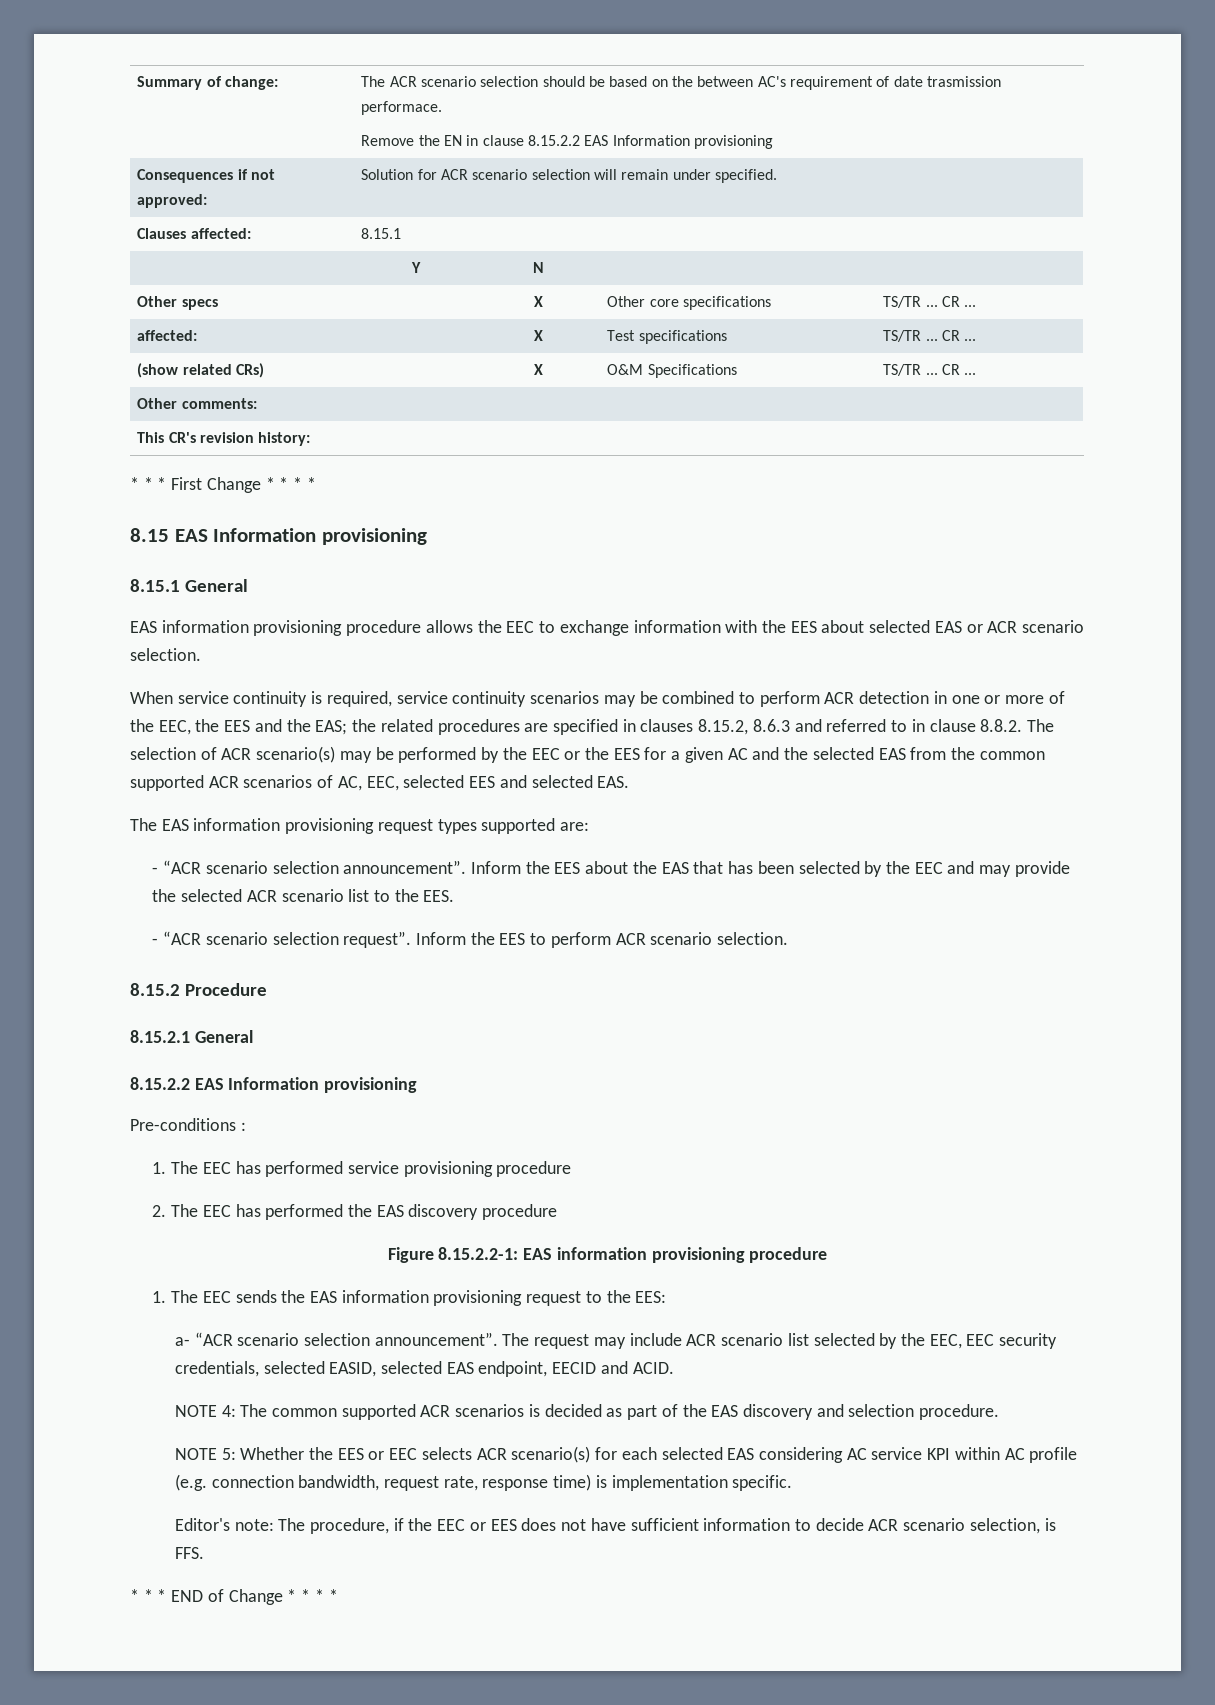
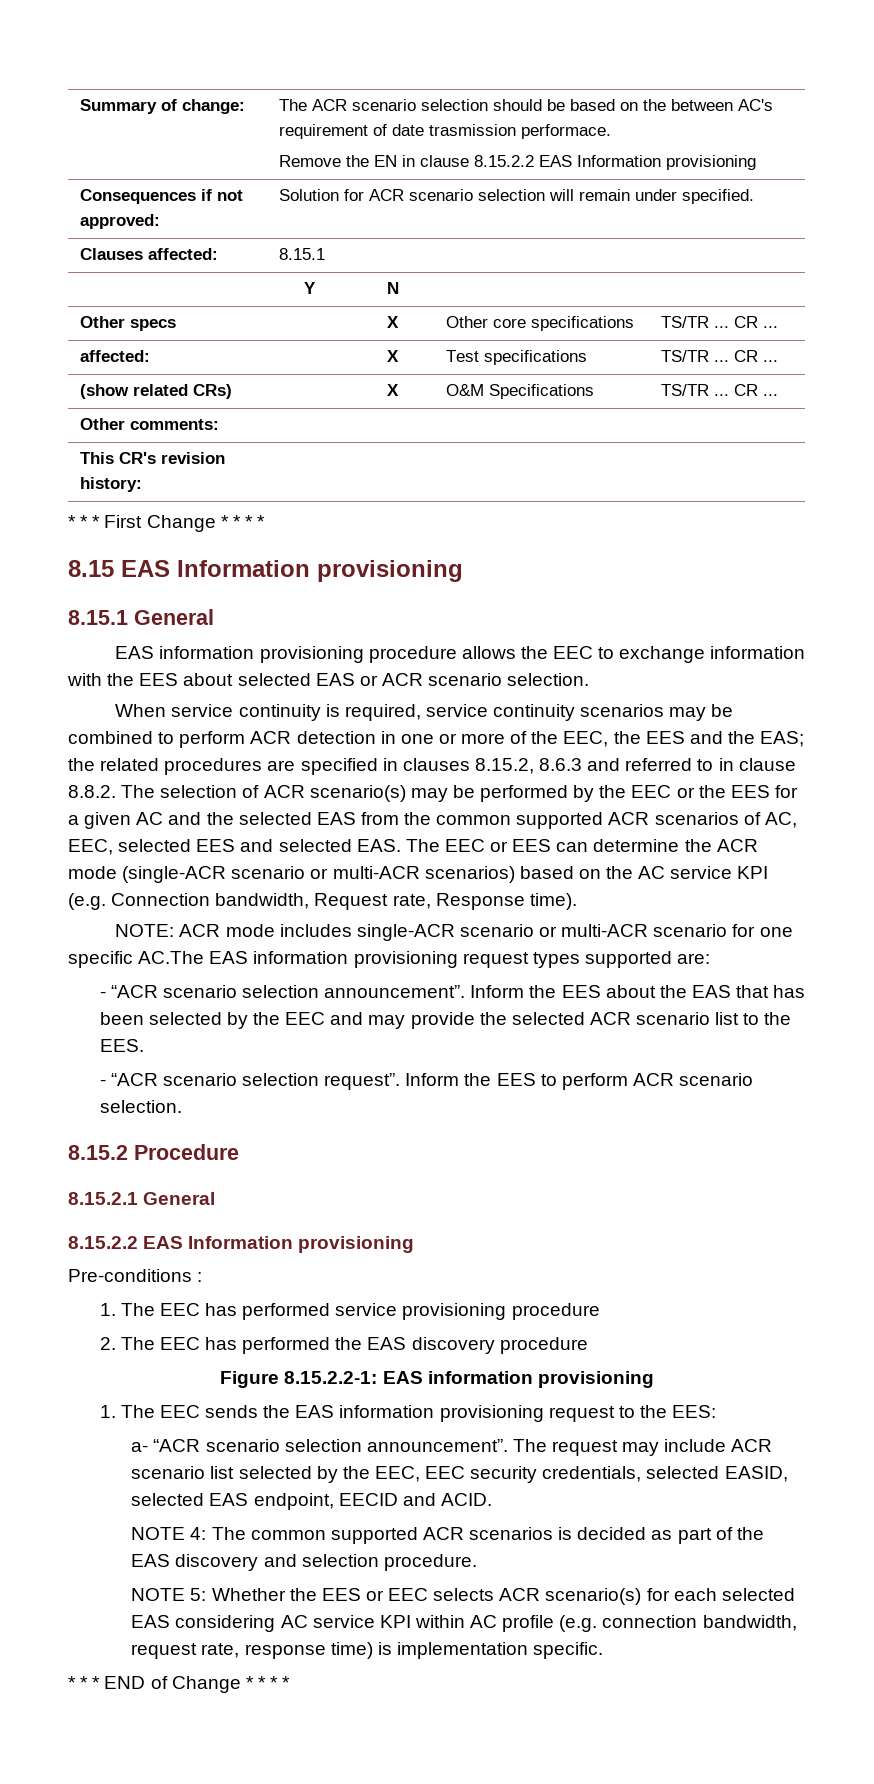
[130,818,157,831] // The -> [405,839,758,852] [68,866,769,883] [68,893,577,910] [115,924,793,941] [68,951,205,968] The EEC or EES can determine the ACR mode (single-ACR scenario or multi-ACR scenarios) based on the AC service KPI (e.g. Connection bandwidth, Request rate, Response time). // NOTE: ACR mode includes single-ACR scenario or multi-ACR scenario for one specific AC.The
[749,1247,828,1263] procedure -> (654, 1379) none
[174,1518,1056,1534] [174,1547,204,1559] // Editor's note: The procedure, if the EEC or EES does not have sufficient information to decide ACR scenario selection, is FFS. -> (604, 1650) none

